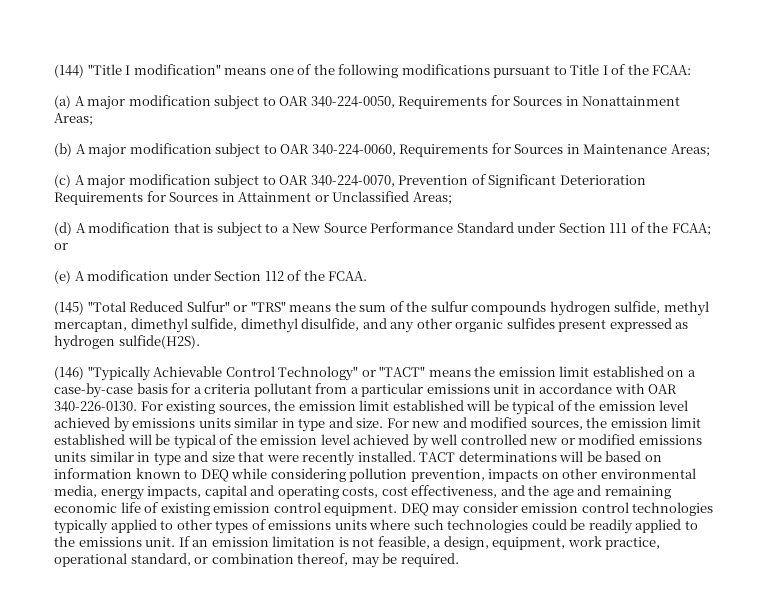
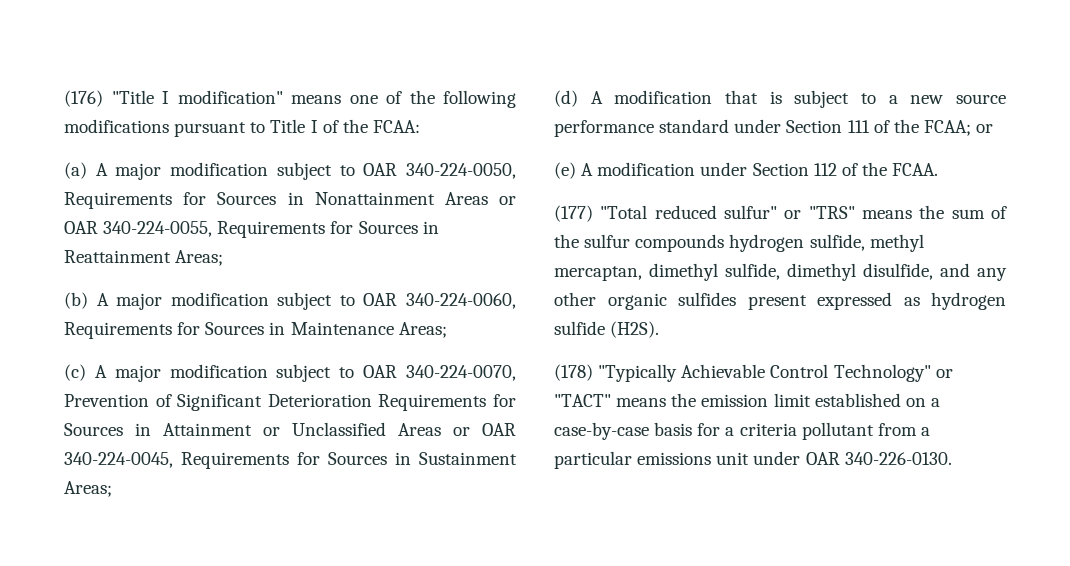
[54,64,84,78] (144) -> [64,90,103,107] (176)
(681, 101) none -> [444,192,517,205] [64,221,439,238] [64,250,171,263] Areas or OAR 340-224-0055, Requirements for Sources in Reattainment
(410, 196) none -> [398,423,516,436] [64,452,517,469] Areas or OAR 340-224-0045, Requirements for Sources in Sustainment
[292,222,514,233] New Source Performance Standard -> [910,94,1006,104] [554,119,730,137] new source performance standard
[54,301,230,315] (145) "Total Reduced Sulfur" -> [554,205,777,222] (177) "Total reduced sulfur"
[118,335,200,349] [54,366,84,380] sulfide(H2S). // (146) -> [554,321,660,338] [554,364,593,381] sulfide (H2S). // (178)
[522,383,678,394] [54,400,689,415] [54,417,702,432] [54,434,702,449] [54,451,662,466] [54,468,696,482] [54,485,671,500] [54,502,714,517] [54,519,698,534] [54,536,661,550] [54,553,459,568] in accordance with OAR 340-226-0130. For existing sources, the emission limit established will be typical of the emission level achieved by emissions units similar in type and size. For new and modified sources, the emission limit established will be typical of the emission level achieved by well controlled new or modified emissions units similar in type and size that were recently installed. TACT determinations will be based on information known to DEQ while considering pollution prevention, impacts on other environmental media, energy impacts, capital and operating costs, cost effectiveness, and the age and remaining economic life of existing emission control equipment. DEQ may consider emission control technologies typically applied to other types of emissions units where such technologies could be readily applied to the emissions unit. If an emission limitation is not feasible, a design, equipment, work practice, operational standard, or combination thereof, may be required. -> [753,451,952,465] under OAR 340-226-0130.

